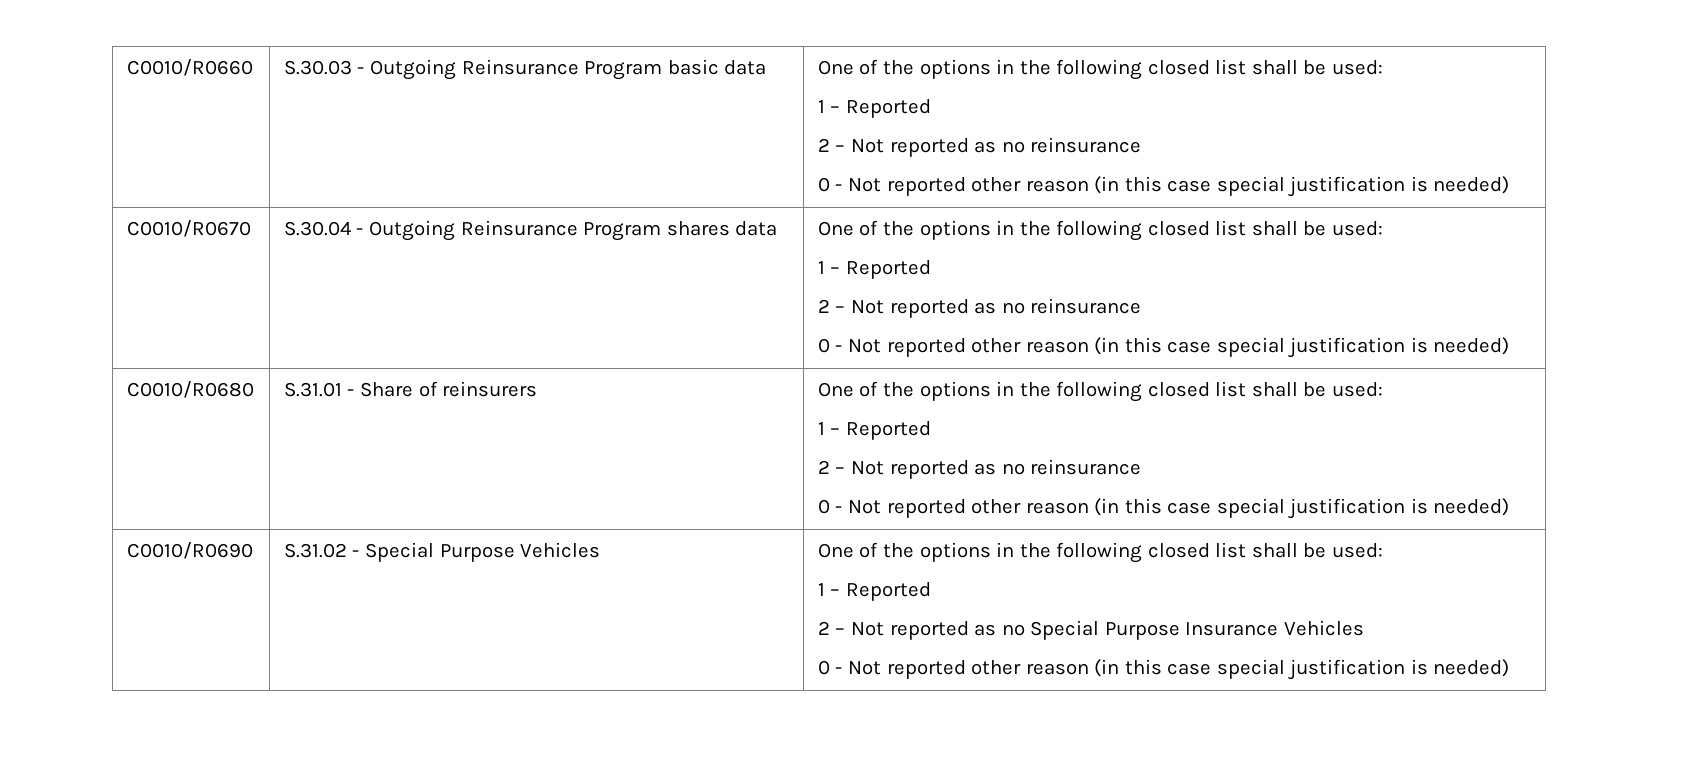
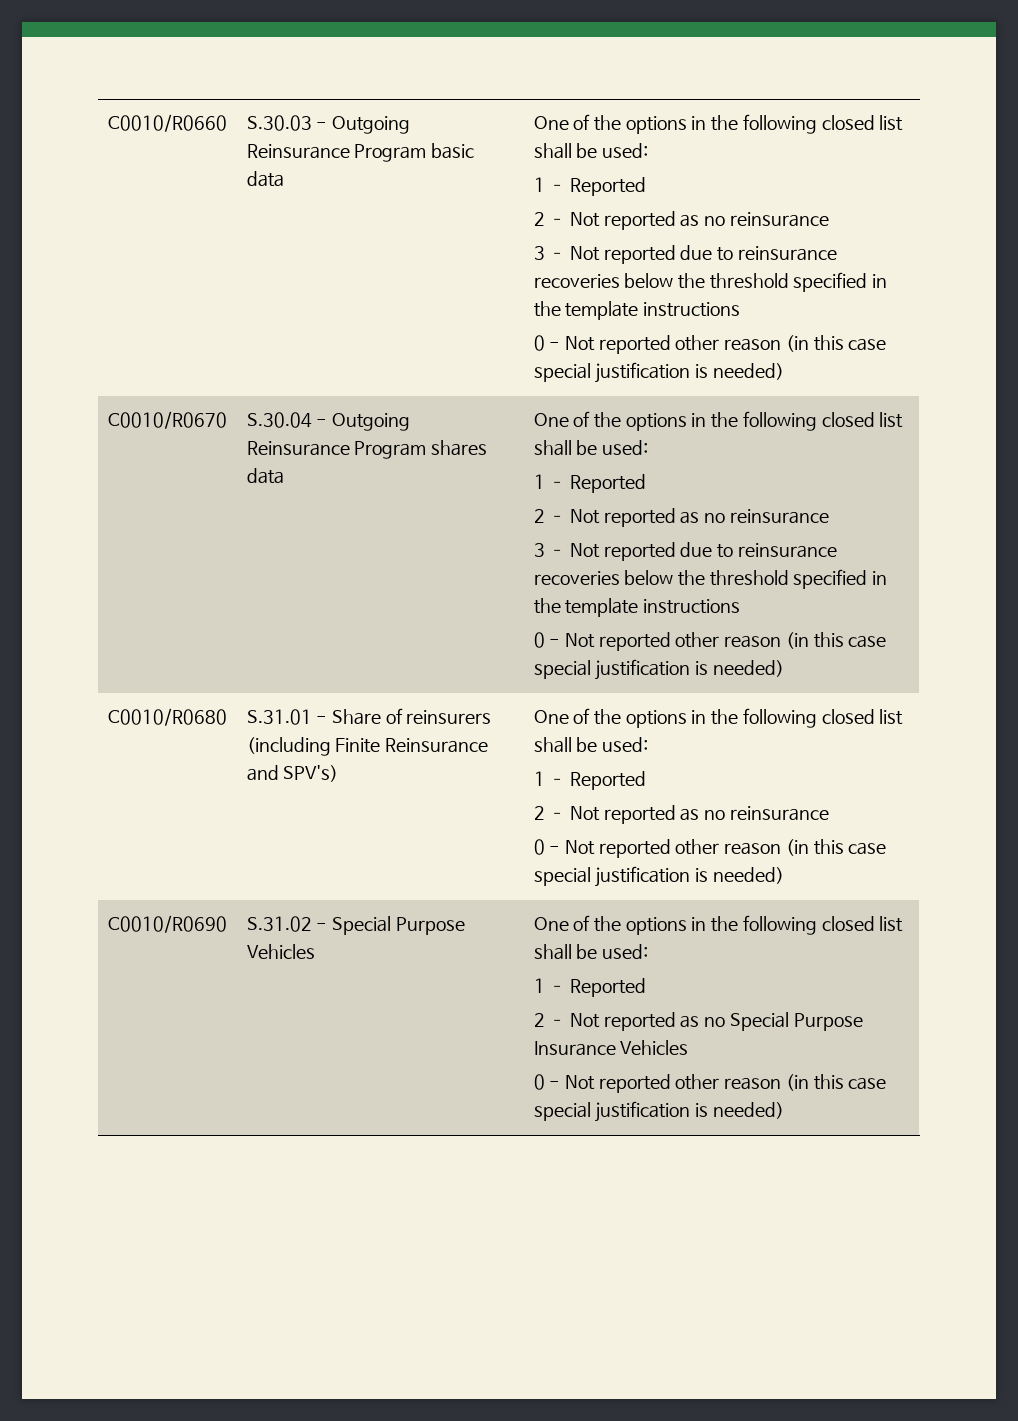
(1142, 145) none -> [533,245,837,264] [533,272,888,292] [533,301,740,320] // 3 – Not reported due to reinsurance recoveries below the threshold specified in the template instructions
(1142, 306) none -> [533,542,837,561] [533,569,888,589] [533,598,740,617] // 3 – Not reported due to reinsurance recoveries below the threshold specified in the template instructions
(538, 389) none -> [246,737,488,756] [246,765,339,782] (including Finite Reinsurance and SPV's)

